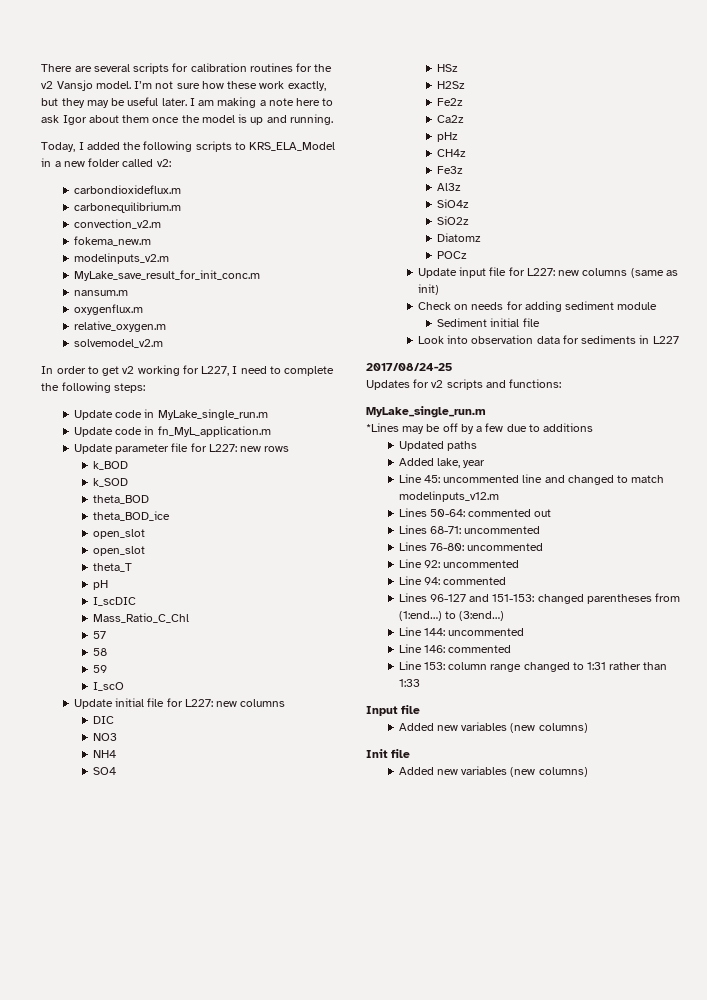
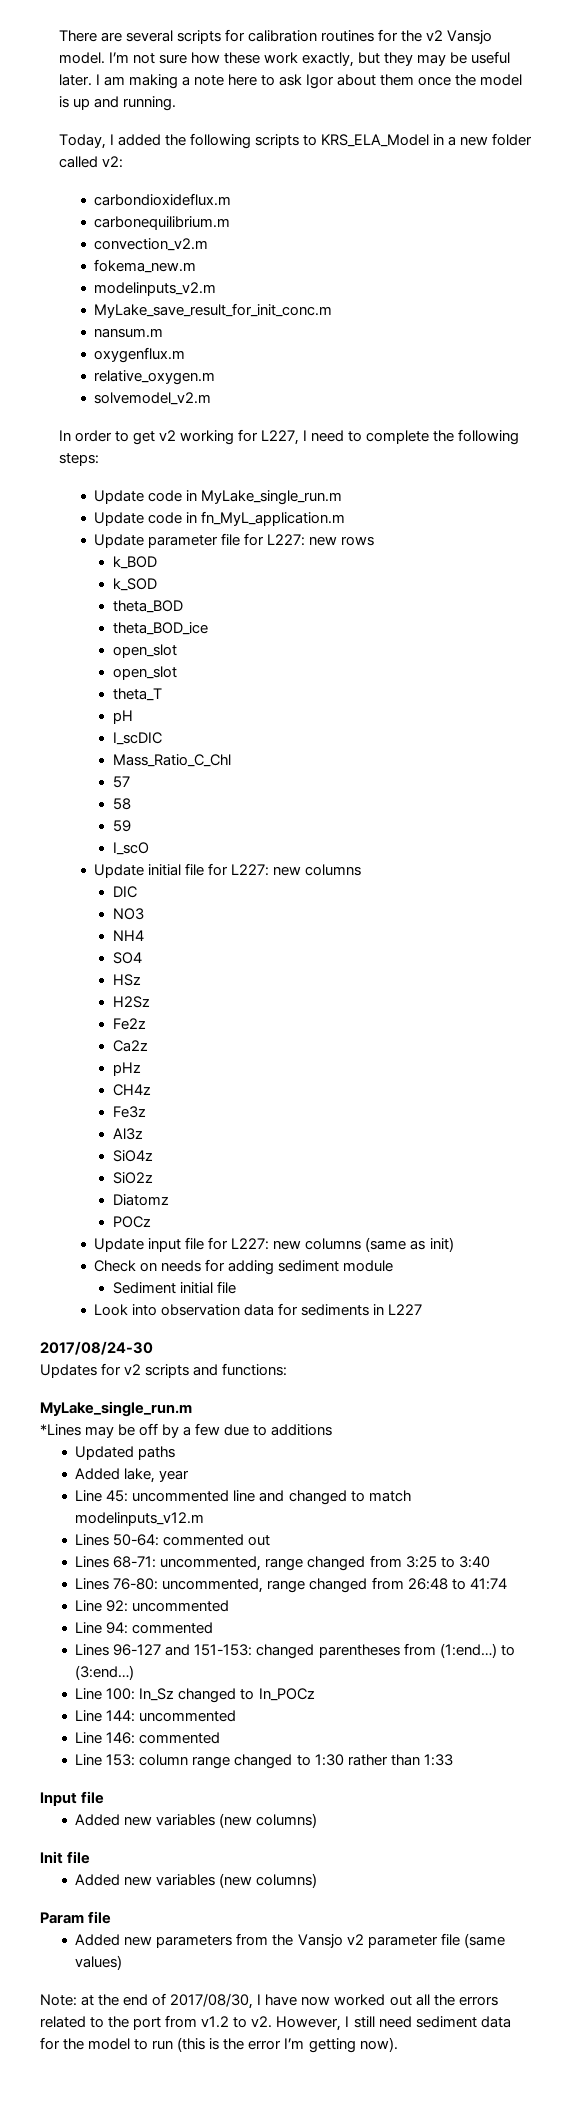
[366,363,452,371] 2017/08/24-25 -> [40,1341,153,1355] 2017/08/24-30
[464,526,541,534] [398,542,544,551] uncommented // Lines 76-80: uncommented -> [160,1555,490,1571] [75,1577,507,1593] uncommented, range changed from 3:25 to 3:40 // Lines 76-80: uncommented, range changed from 26:48 to 41:74
(505, 616) none -> [75,1688,315,1703] // Line 100: In_Sz changed to In_POCz
[586,662,606,670] 1:31 -> [314,1754,344,1766] 1:30
(588, 772) none -> [40,1911,112,1924] [75,1933,505,1948] [75,1955,123,1970] [40,1993,498,2009] [40,2015,511,2031] [40,2037,398,2053] // Param file // Added new parameters from the Vansjo v2 parameter file (same values) // Note: at the end of 2017/08/30, I have now worked out all the errors related to the port from v1.2 to v2. However, I still need sediment data for the model to run (this is the error I’m getting now).

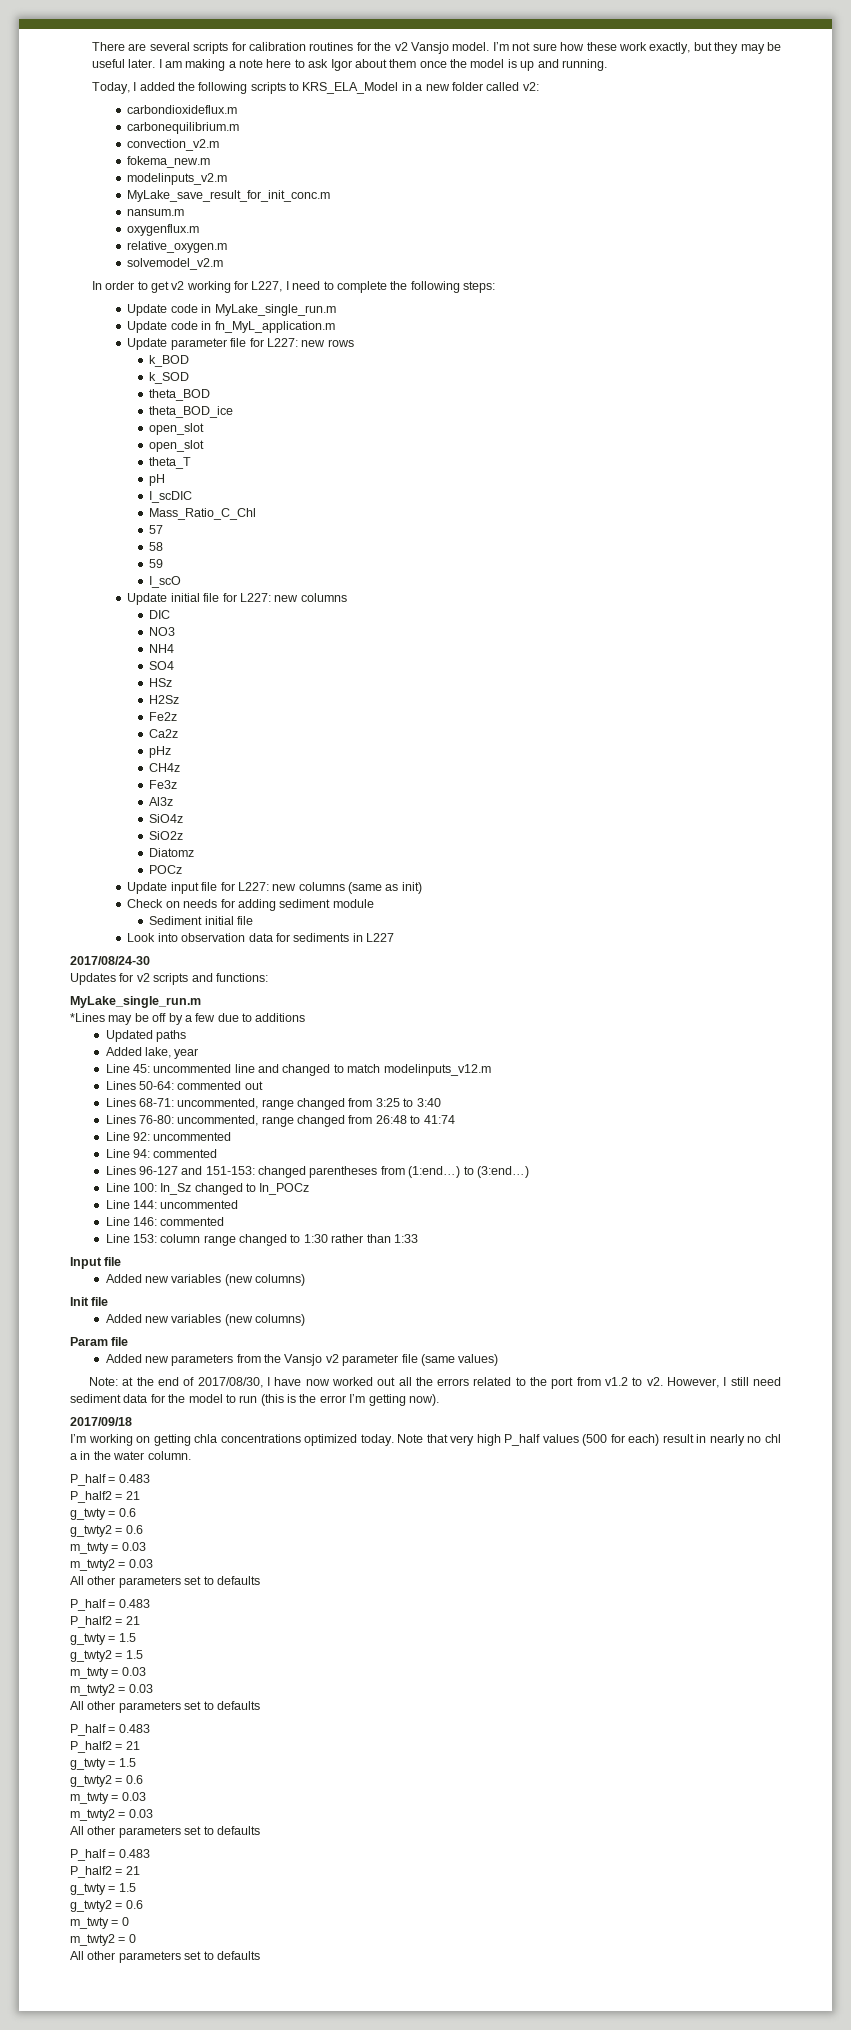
(398, 2044) none -> [70,1417,132,1426] [70,1434,781,1446] [70,1451,191,1460] [70,1474,150,1486] [70,1491,140,1503] [70,1508,136,1520] [70,1525,143,1537] [70,1542,146,1554] [70,1559,153,1571] [70,1576,260,1588] [70,1599,150,1611] [70,1616,140,1628] [70,1633,136,1645] [70,1650,143,1662] [70,1667,146,1679] [70,1684,153,1696] [70,1701,260,1713] [70,1724,150,1736] [70,1741,140,1753] [70,1758,136,1770] [70,1775,143,1787] [70,1792,146,1804] [70,1809,153,1821] [70,1826,260,1838] [70,1849,150,1861] [70,1866,140,1878] [70,1883,136,1895] [70,1900,143,1912] [70,1917,129,1929] [70,1934,136,1946] [70,1951,260,1963] // 2017/09/18 // I’m working on getting chla concentrations optimized today. Note that very high P_half values (500 for each) result in nearly no chl a in the water column. // P_half = 0.483 // P_half2 = 21 // g_twty = 0.6 // g_twty2 = 0.6 // m_twty = 0.03 // m_twty2 = 0.03 // All other parameters set to defaults // P_half = 0.483 // P_half2 = 21 // g_twty = 1.5 // g_twty2 = 1.5 // m_twty = 0.03 // m_twty2 = 0.03 // All other parameters set to defaults // P_half = 0.483 // P_half2 = 21 // g_twty = 1.5 // g_twty2 = 0.6 // m_twty = 0.03 // m_twty2 = 0.03 // All other parameters set to defaults // P_half = 0.483 // P_half2 = 21 // g_twty = 1.5 // g_twty2 = 0.6 // m_twty = 0 // m_twty2 = 0 // All other parameters set to defaults

